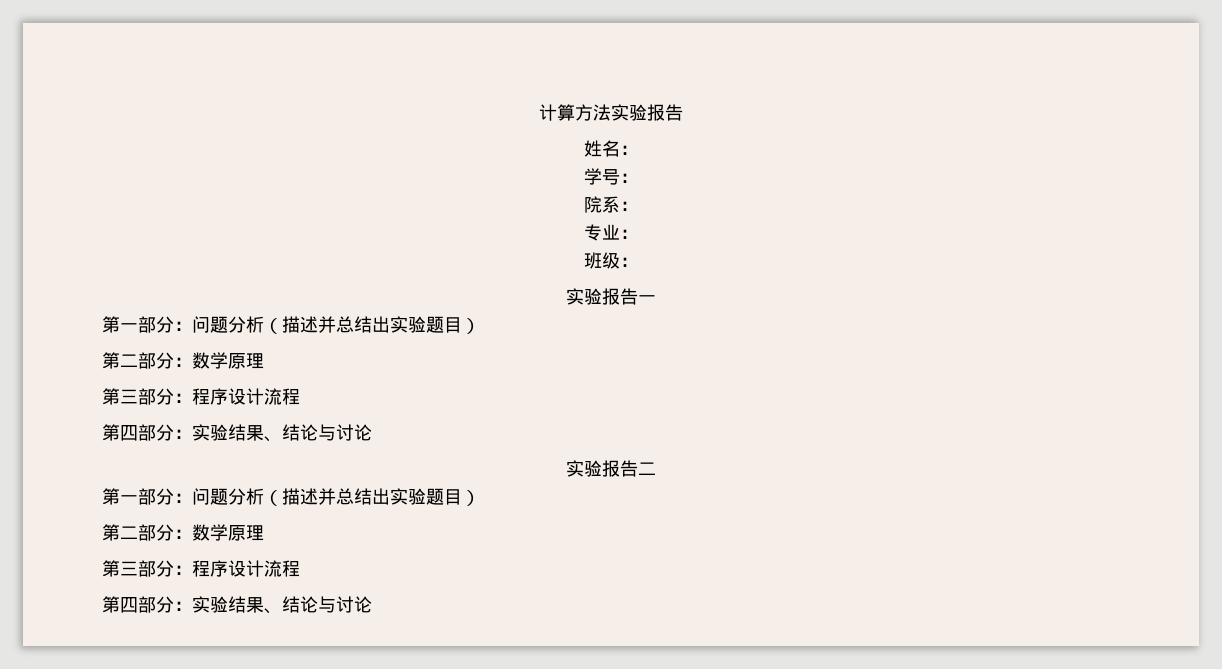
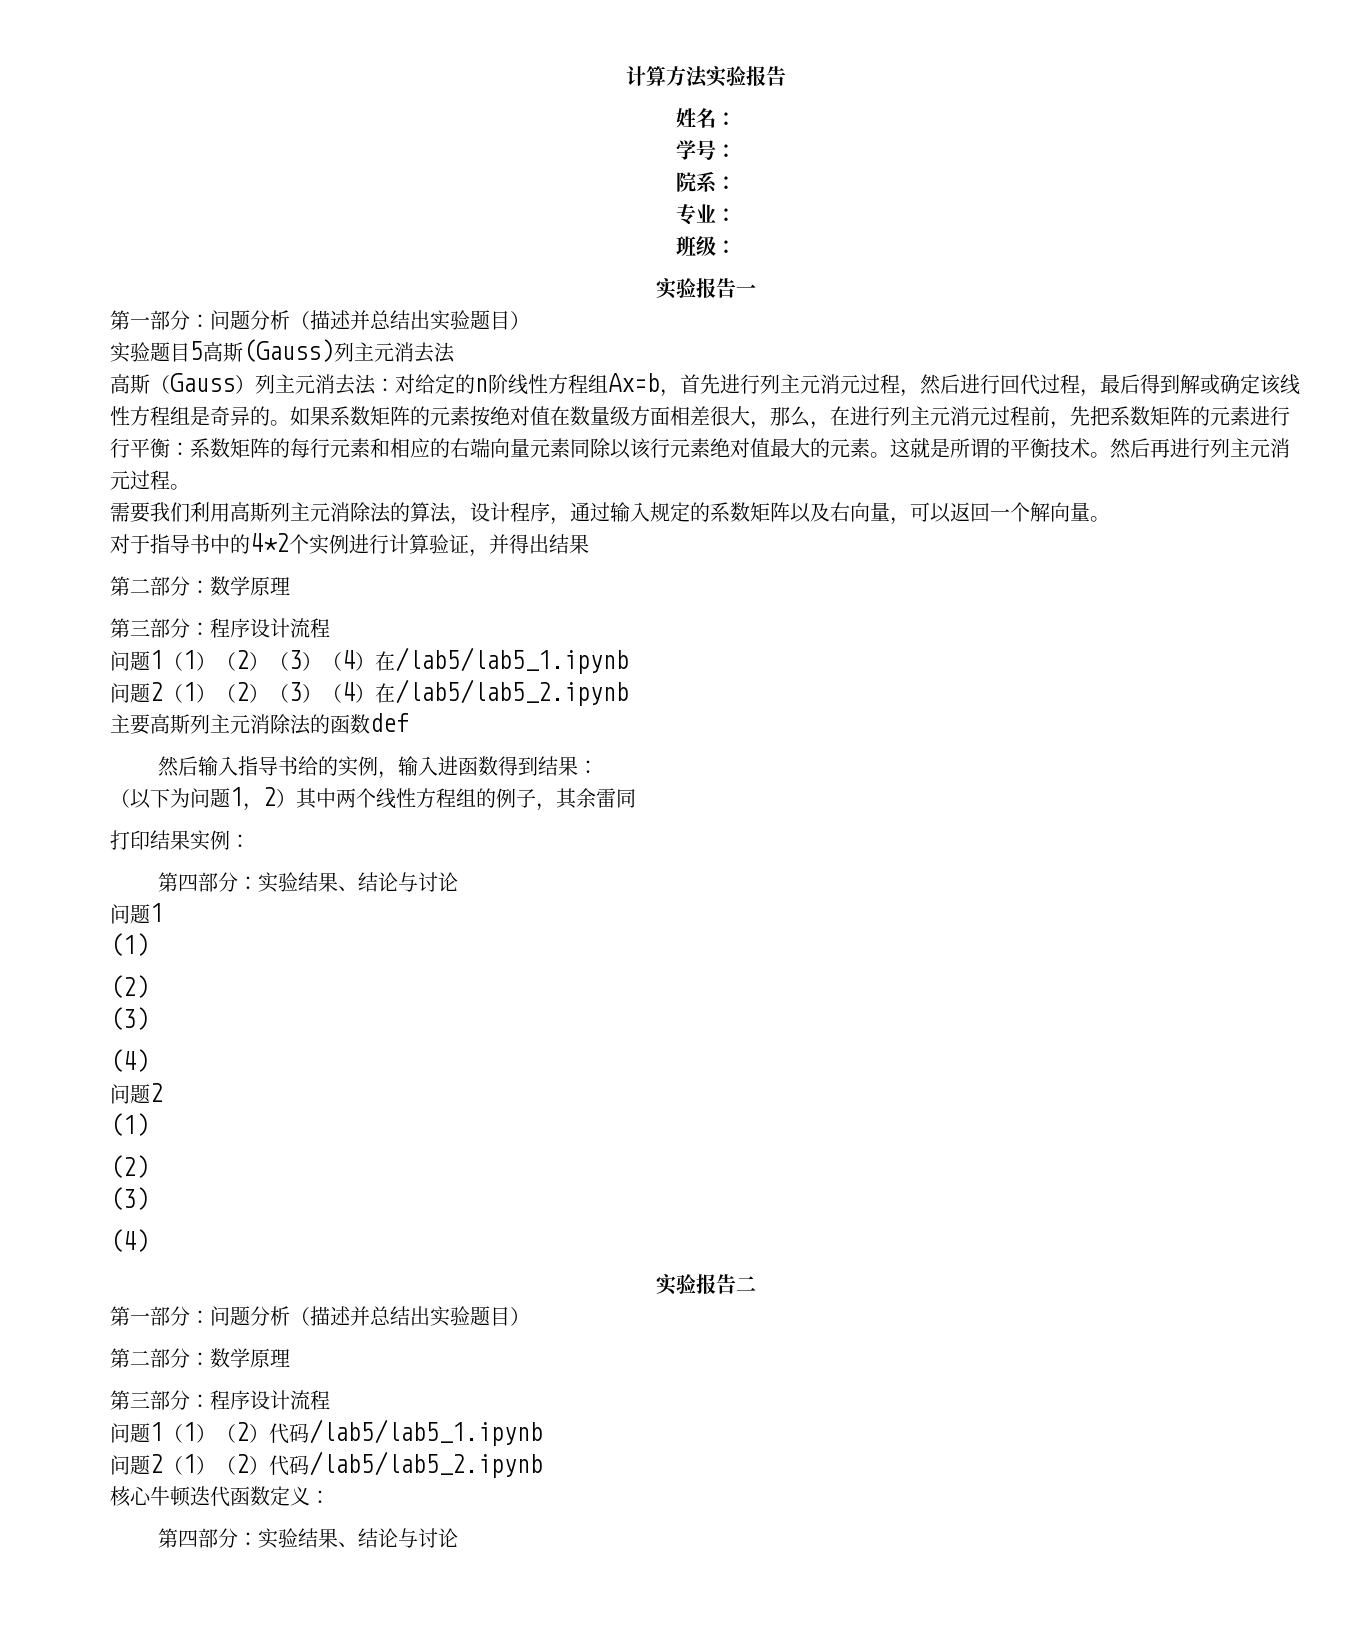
(480, 326) none -> [110,339,455,363] [110,373,1300,397] [110,406,1290,429] [110,438,1290,459] [110,470,190,490] [110,502,1110,525] [110,533,589,557] // 实验题目5高斯(Gauss)列主元消去法 // 高斯（Gauss）列主元消去法：对给定的n阶线性方程组Ax=b，首先进行列主元消元过程，然后进行回代过程，最后得到解或确定该线性方程组是奇异的。如果系数矩阵的元素按绝对值在数量级方面相差很大，那么，在进行列主元消元过程前，先把系数矩阵的元素进行行平衡：系数矩阵的每行元素和相应的右端向量元素同除以该行元素绝对值最大的元素。这就是所谓的平衡技术。然后再进行列主元消元过程。 // 需要我们利用高斯列主元消除法的算法，设计程序，通过输入规定的系数矩阵以及右向量，可以返回一个解向量。 // 对于指导书中的4*2个实例进行计算验证，并得出结果
[102,424,372,442] // 第四部分：实验结果、结论与讨论 -> [110,647,629,674] [110,679,629,706] [110,713,409,735] [157,756,598,779] [110,787,636,811] [110,830,250,851] [157,872,458,893] [110,903,163,924] [110,933,149,956] [110,975,149,998] [110,1007,149,1030] [110,1049,149,1072] [110,1083,163,1104] [110,1113,149,1136] [110,1155,149,1178] [110,1187,149,1210] [110,1229,149,1252] // 问题1（1）（2）（3）（4）在/lab5/lab5_1.ipynb // 问题2（1）（2）（3）（4）在/lab5/lab5_2.ipynb // 主要高斯列主元消除法的函数def // 然后输入指导书给的实例，输入进函数得到结果： // （以下为问题1，2）其中两个线性方程组的例子，其余雷同 // 打印结果实例： // 第四部分：实验结果、结论与讨论 // 问题1 // (1) // (2) // (3) // (4) // 问题2 // (1) // (2) // (3) // (4)
(300, 568) none -> [110,1419,543,1446] [110,1451,543,1478] [110,1486,330,1507] // 问题1（1）（2）代码/lab5/lab5_1.ipynb // 问题2（1）（2）代码/lab5/lab5_2.ipynb // 核心牛顿迭代函数定义：

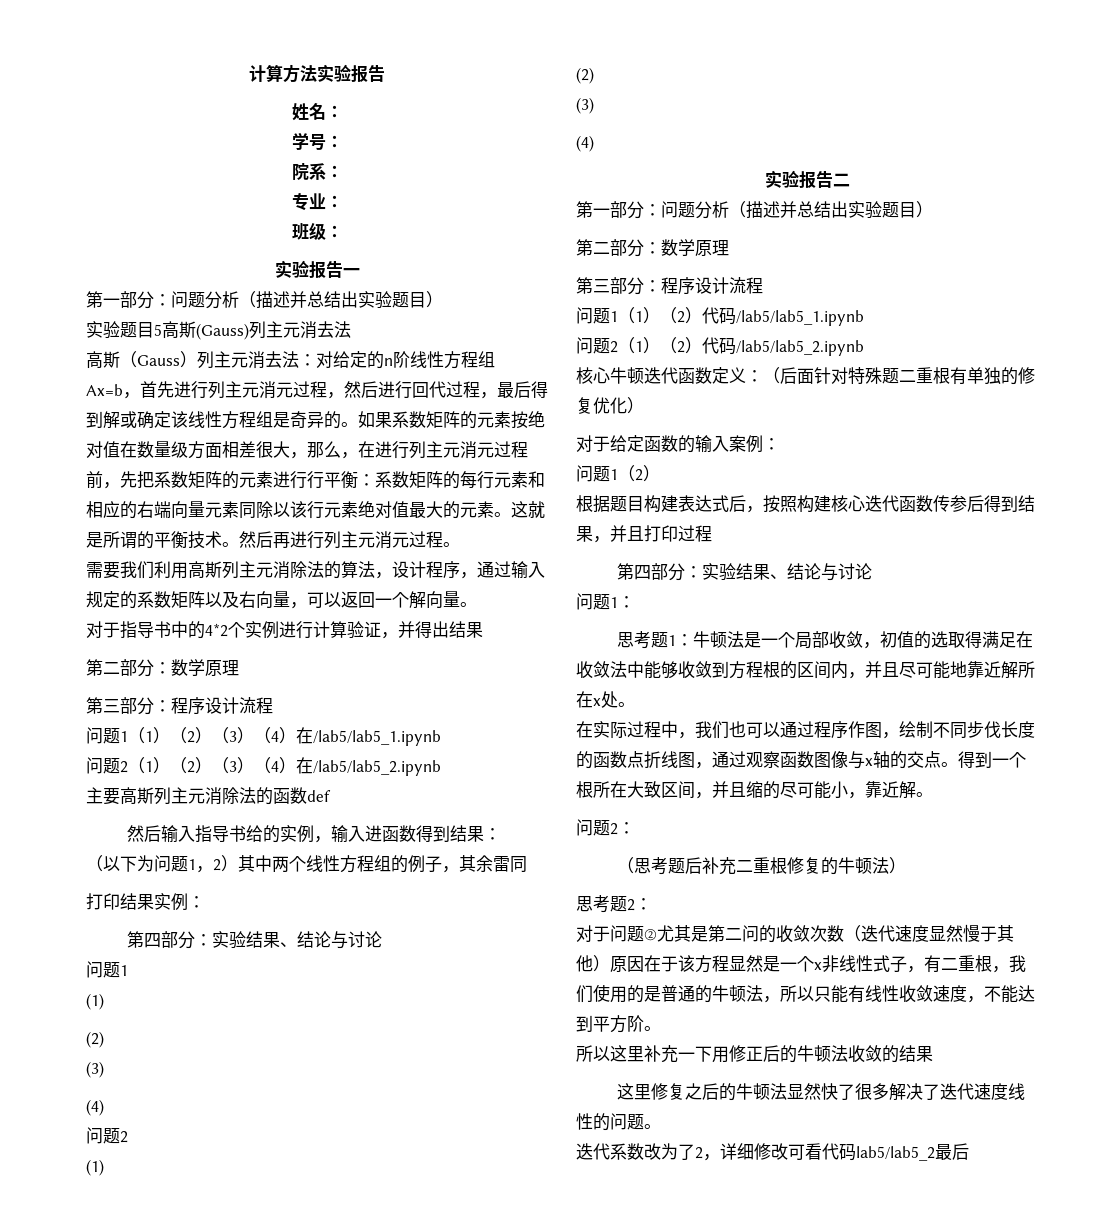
[157,1528,458,1549] // 第四部分：实验结果、结论与讨论 -> [763,367,1035,385] [576,397,644,414] [576,435,780,453] [576,465,660,482] [576,495,1035,513] [576,525,712,543] [616,563,872,581] [576,593,635,610] [616,631,1033,649] [576,661,1035,679] [576,691,635,708] [576,721,1035,739] [576,751,1026,769] [576,781,933,799] [576,819,635,836] [616,857,906,875] [576,895,652,913] [576,924,1014,943] [576,955,1026,973] [576,984,1035,1003] [576,1015,661,1033] [576,1045,933,1063] [616,1083,1025,1101] [576,1113,661,1131] [576,1143,969,1161] （后面针对特殊题二重根有单独的修复优化） // 对于给定函数的输入案例： // 问题1（2） // 根据题目构建表达式后，按照构建核心迭代函数传参后得到结果，并且打印过程 // 第四部分：实验结果、结论与讨论 // 问题1： // 思考题1：牛顿法是一个局部收敛，初值的选取得满足在收敛法中能够收敛到方程根的区间内，并且尽可能地靠近解所在x处。 // 在实际过程中，我们也可以通过程序作图，绘制不同步伐长度的函数点折线图，通过观察函数图像与x轴的交点。得到一个根所在大致区间，并且缩的尽可能小，靠近解。 // 问题2： // （思考题后补充二重根修复的牛顿法） // 思考题2： // 对于问题②尤其是第二问的收敛次数（迭代速度显然慢于其他）原因在于该方程显然是一个x非线性式子，有二重根，我们使用的是普通的牛顿法，所以只能有线性收敛速度，不能达到平方阶。 // 所以这里补充一下用修正后的牛顿法收敛的结果 // 这里修复之后的牛顿法显然快了很多解决了迭代速度线性的问题。 // 迭代系数改为了2，详细修改可看代码lab5/lab5_2最后

